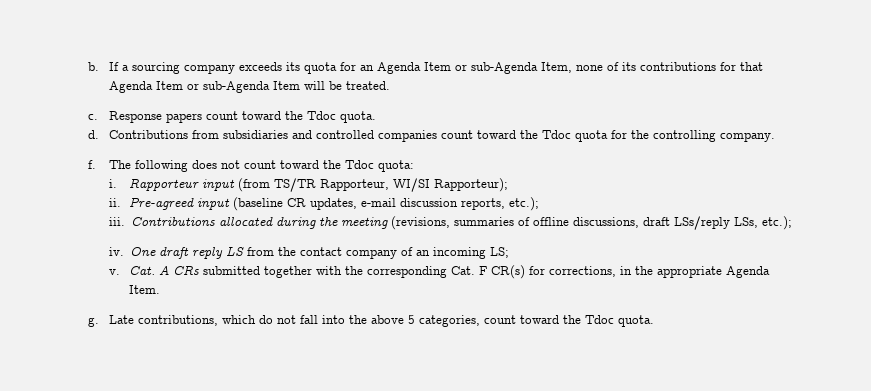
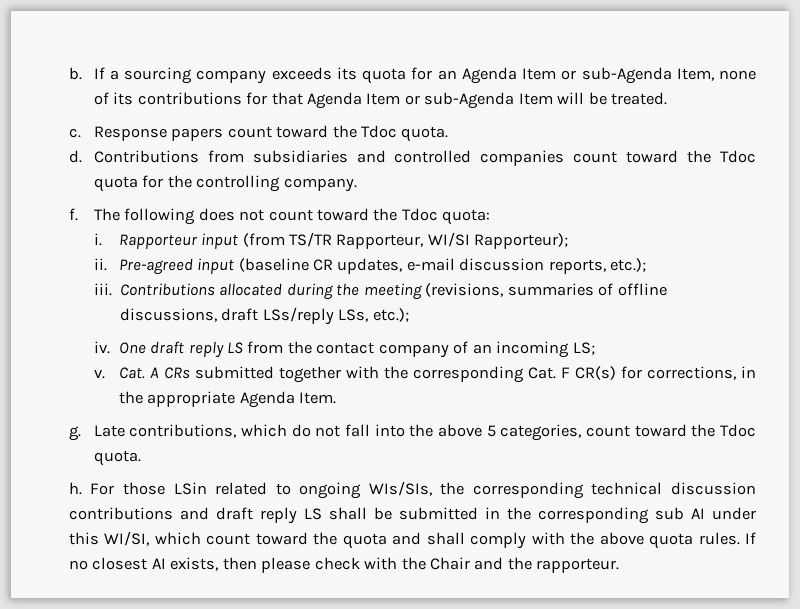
(654, 321) none -> [68,481,756,499] [68,507,756,524] [68,531,756,549] [68,557,620,573] // h. For those LSin related to ongoing WIs/SIs, the corresponding technical discussion contributions and draft reply LS shall be submitted in the corresponding sub AI under this WI/SI, which count toward the quota and shall comply with the above quota rules. If no closest AI exists, then please check with the Chair and the rapporteur.

